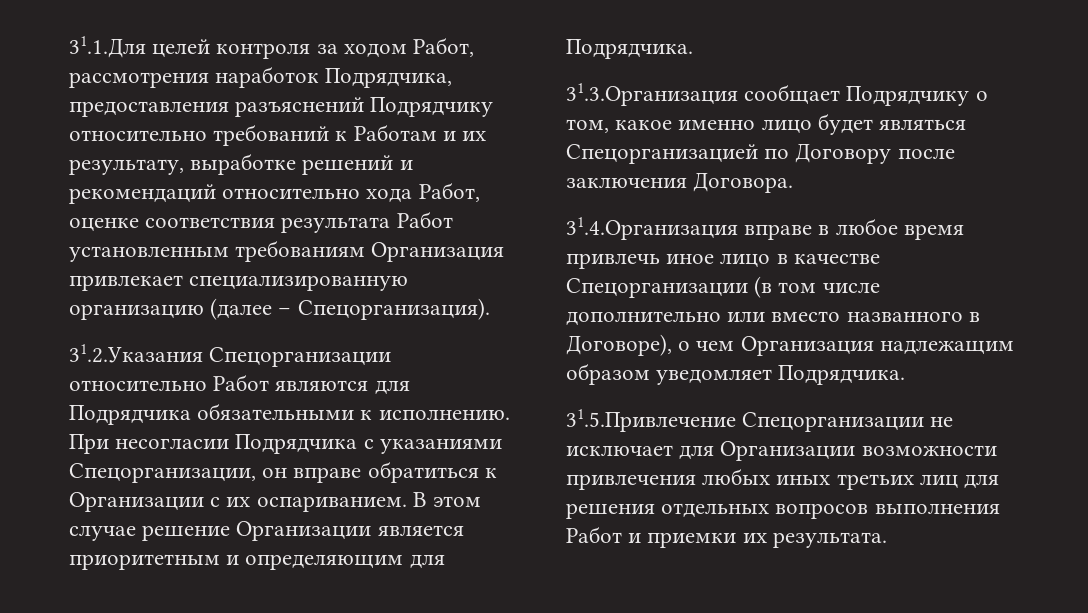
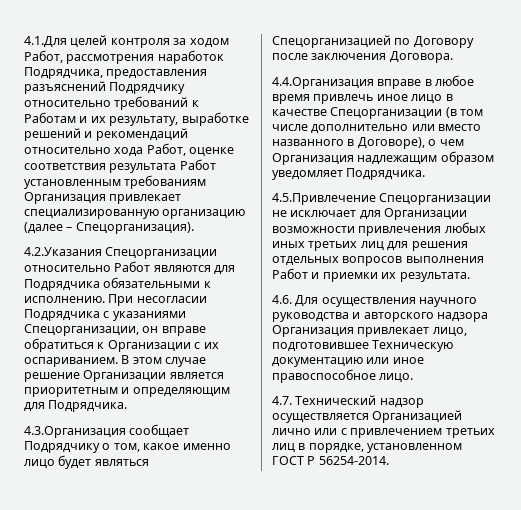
[69,36,146,58] 31.1.Для -> [24,36,67,48] 4.1.Для
[69,344,203,363] 31.2.Указания -> [24,247,102,256] 4.2.Указания
[566,83,738,106] 31.3.Организация -> [24,426,126,438] 4.3.Организация
[566,217,738,240] 31.4.Организация -> [272,77,374,89] 4.4.Организация
[566,409,736,432] 31.5.Привлечение -> [272,193,376,205] 4.5.Привлечение
(887, 540) none -> [272,295,478,307] [272,312,489,322] [272,325,467,337] [272,340,454,352] [272,357,424,367] [272,369,414,383] [272,395,424,408] [272,410,463,423] [272,428,495,438] [272,443,463,453] [272,456,389,465] // 4.6. Для осуществления научного руководства и авторского надзора Организация привлекает лицо, подготовившее Техническую документацию или иное правоспособное лицо. // 4.7. Технический надзор осуществляется Организацией лично или с привлечением третьих лиц в порядке, установленном ГОСТ Р 56254-2014.

